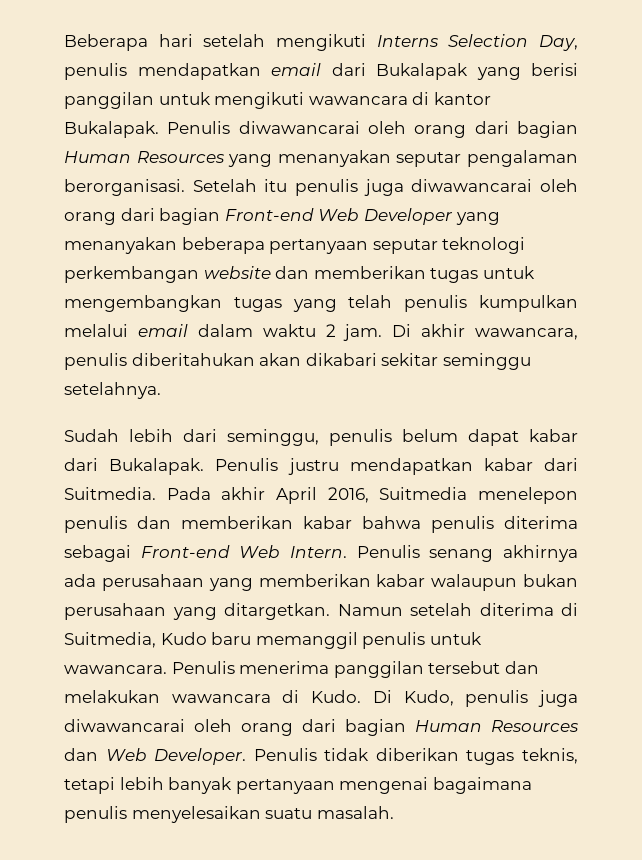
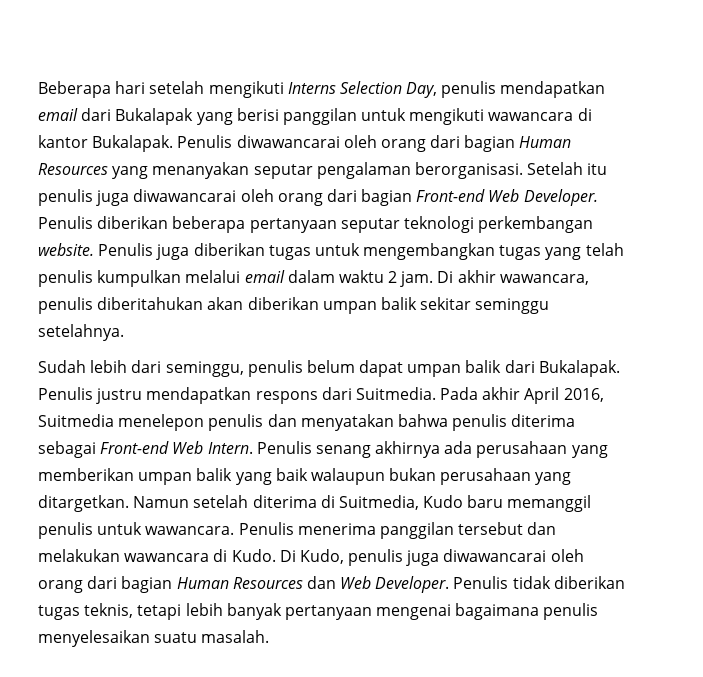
[363,208,500,225] [64,237,177,254] Developer yang menanyakan -> [523,189,598,206] [38,216,169,229] Developer. Penulis diberikan
[203,266,426,279] website dan memberikan -> [38,243,265,260] website. Penulis juga diberikan
[305,353,377,366] dikabari -> [247,297,417,314] diberikan umpan balik
[529,429,578,442] kabar -> [407,360,502,377] umpan balik
[483,458,533,471] kabar -> [255,391,318,404] respons
[181,516,352,529] memberikan kabar -> [300,414,394,431] menyatakan
[376,574,426,587] kabar -> [138,468,308,485] umpan balik yang baik

